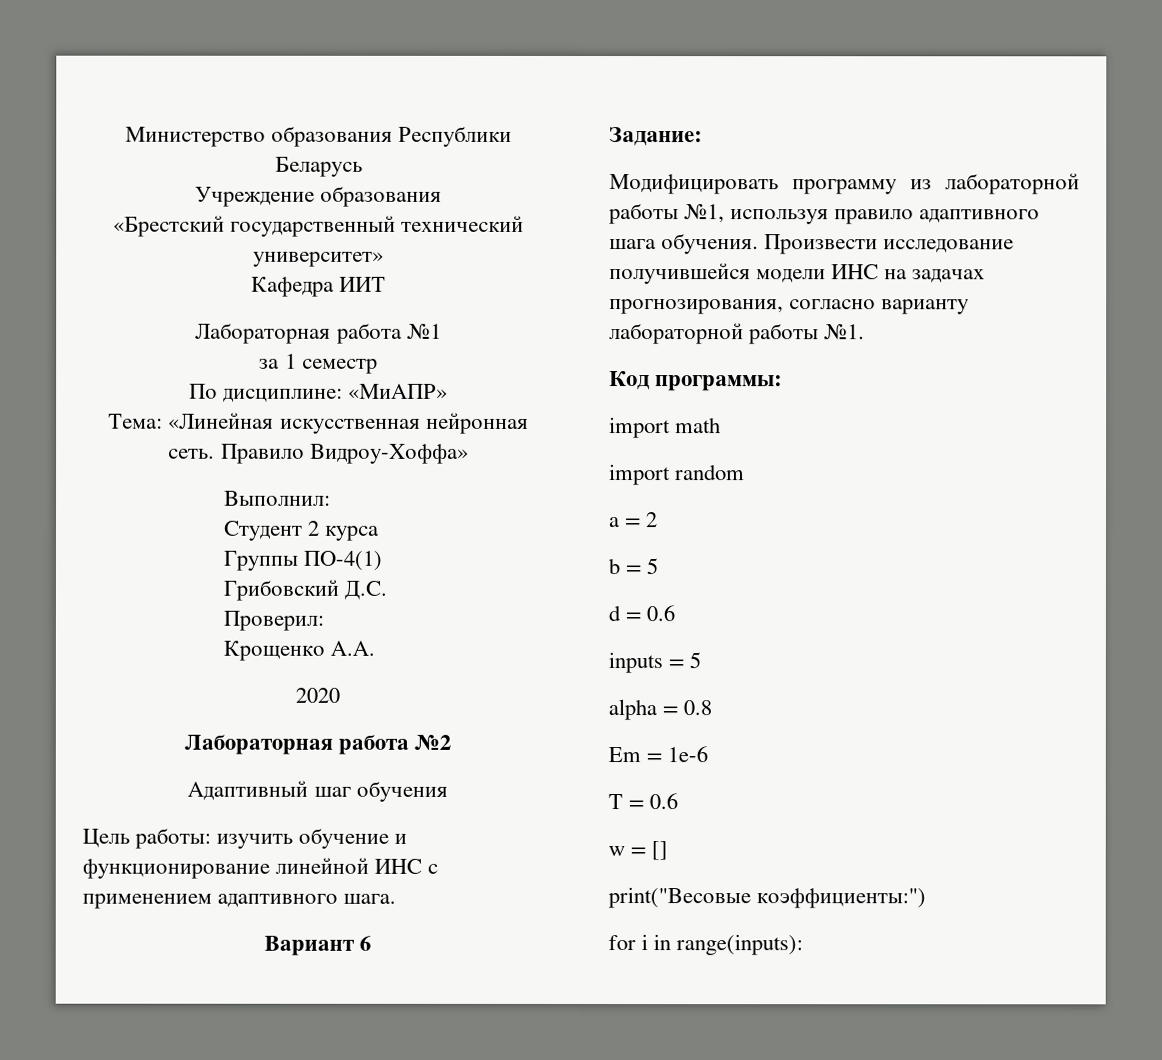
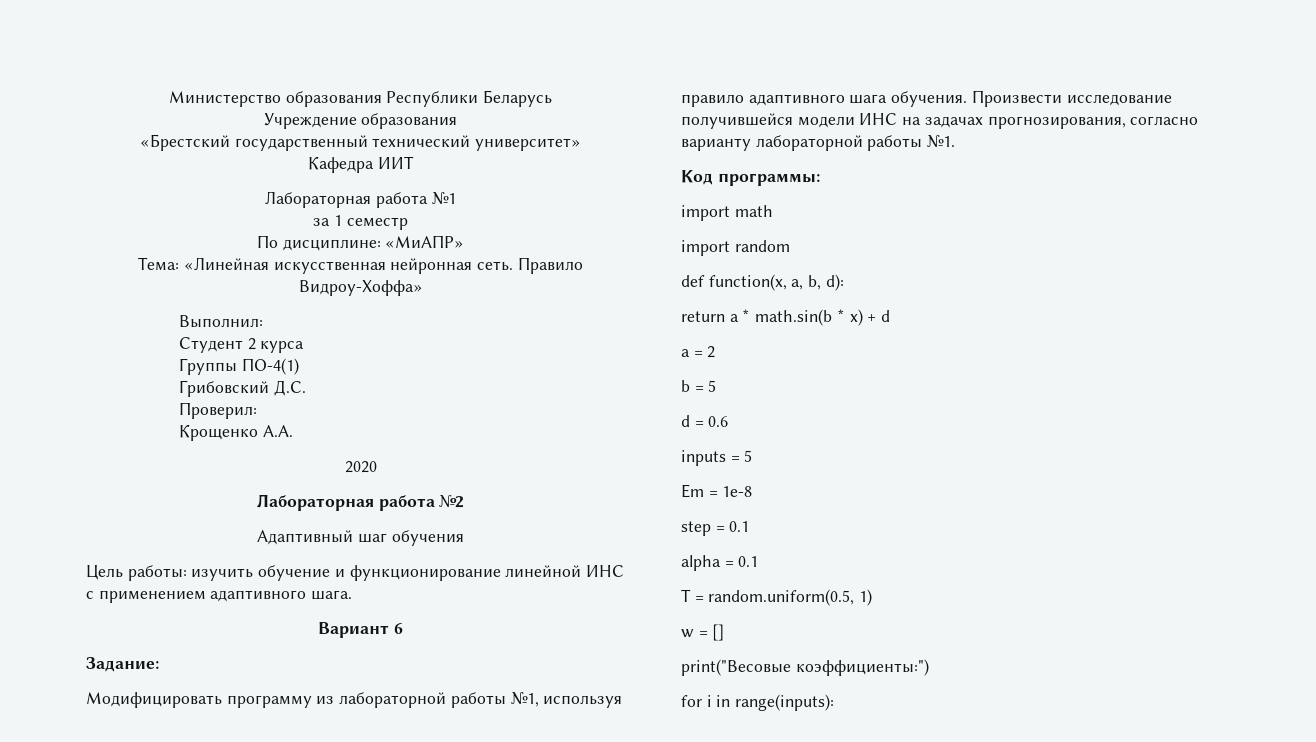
(746, 472) none -> [681,274,844,291] [681,309,891,326] // def function(x, a, b, d): // return a * math.sin(b * x) + d
[608,699,713,721] [608,746,709,763] alpha = 0.8 // Em = 1e-6 -> [681,484,753,498] [681,521,750,536] [681,555,759,571] Em = 1e-8 // step = 0.1 // alpha = 0.1
[649,793,679,810] 0.6 -> [708,589,873,606] random.uniform(0.5, 1)

